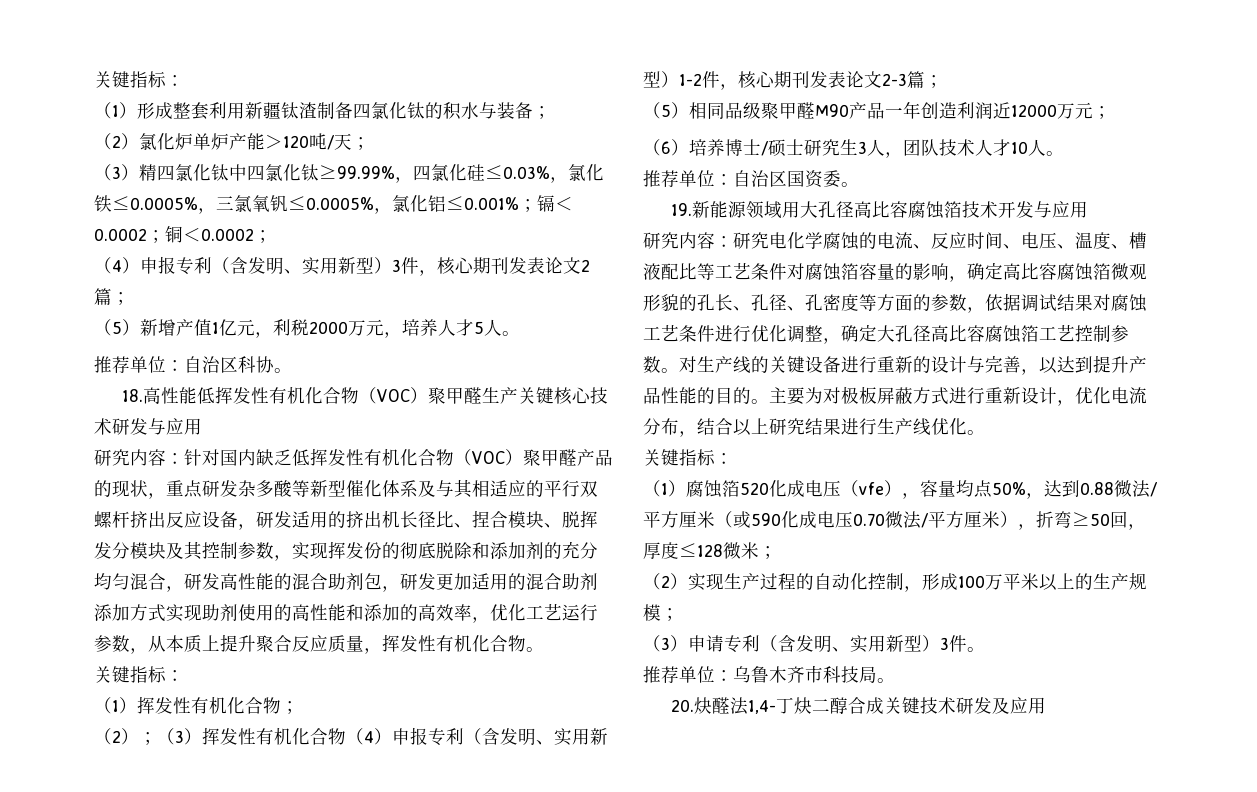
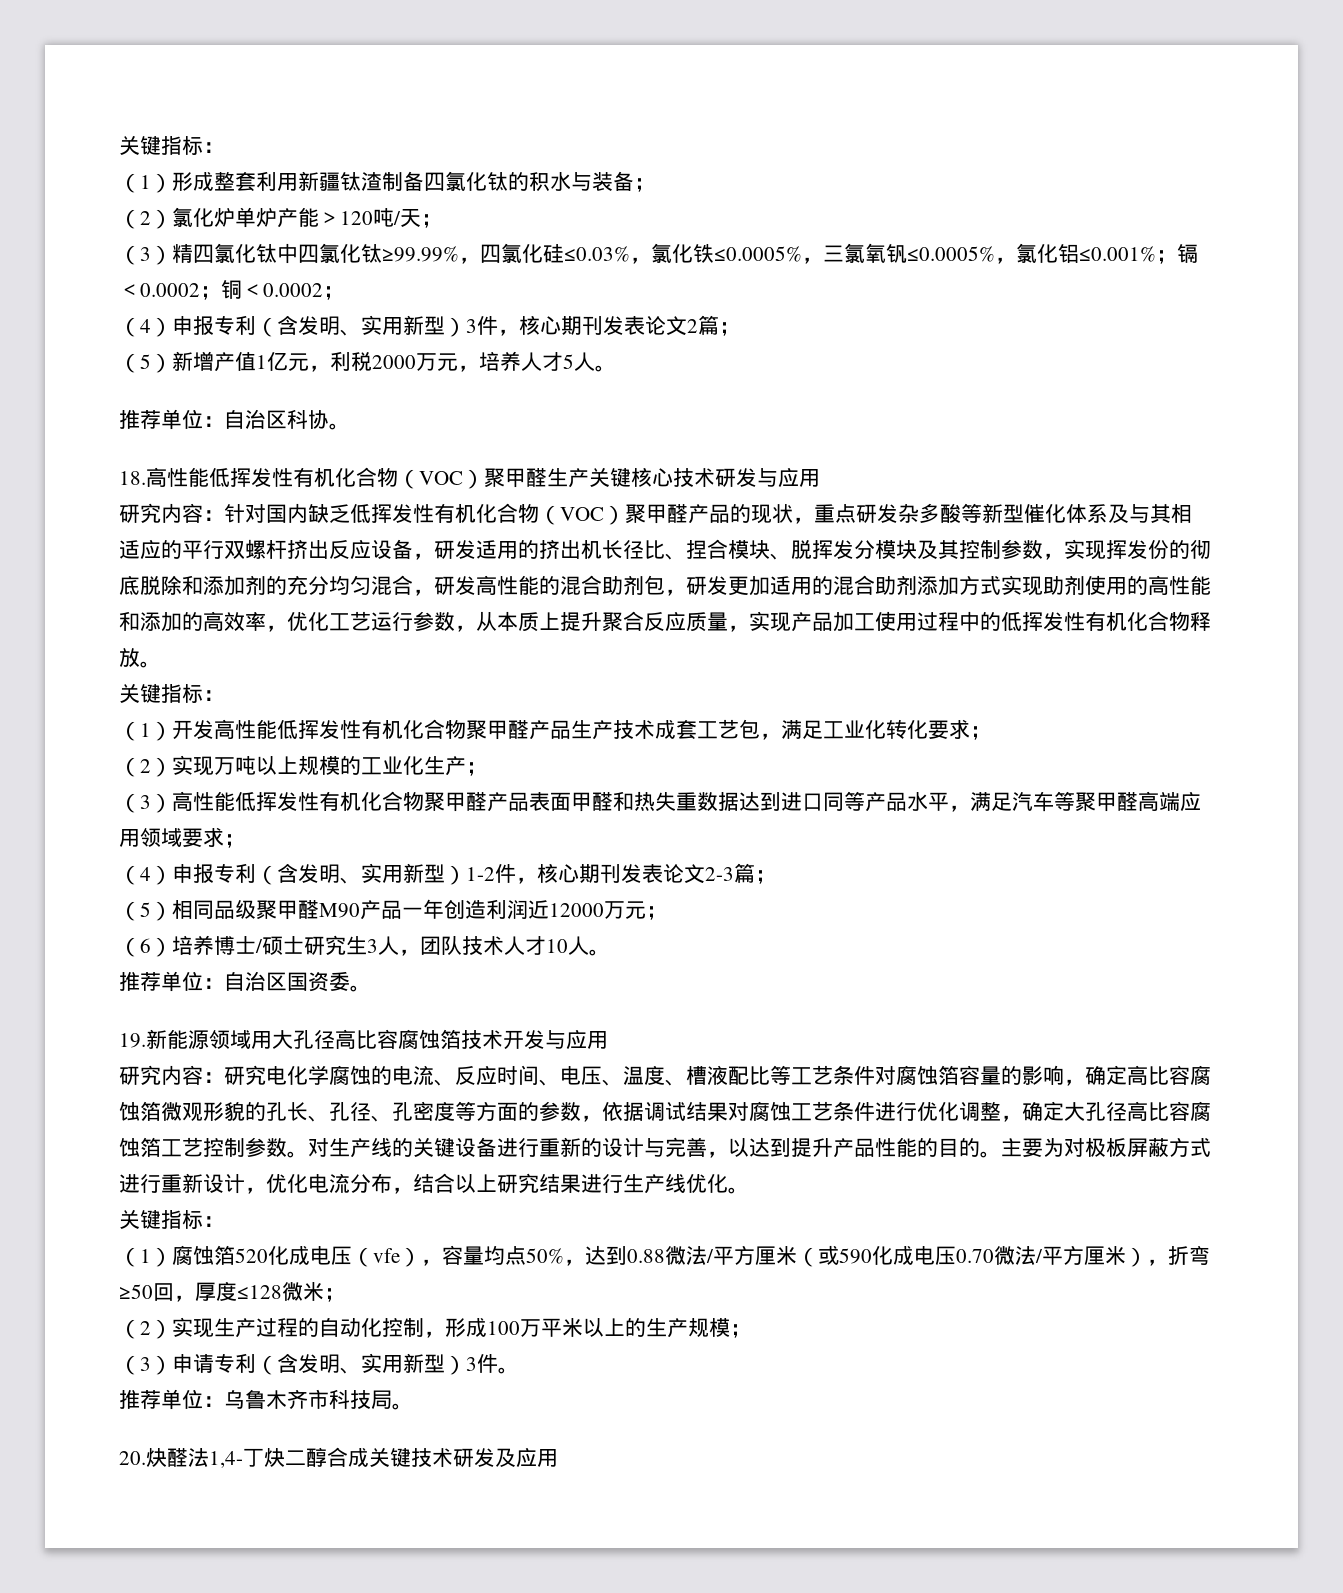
[382,634,544,652] [94,666,184,683] [94,696,299,714] [94,727,346,745] 挥发性有机化合物。 // 关键指标： // （1）挥发性有机化合物； // （2）；（3）挥发性有机化合物 -> [749,611,1211,632] [119,648,161,668] [119,683,224,703] [119,719,991,741] [119,755,487,777] [119,791,1201,813] [119,827,245,848] 实现产品加工使用过程中的低挥发性有机化合物释放。 // 关键指标： // （1）开发高性能低挥发性有机化合物聚甲醛产品生产技术成套工艺包，满足工业化转化要求； // （2）实现万吨以上规模的工业化生产； // （3）高性能低挥发性有机化合物聚甲醛产品表面甲醛和热失重数据达到进口同等产品水平，满足汽车等聚甲醛高端应用领域要求； //

